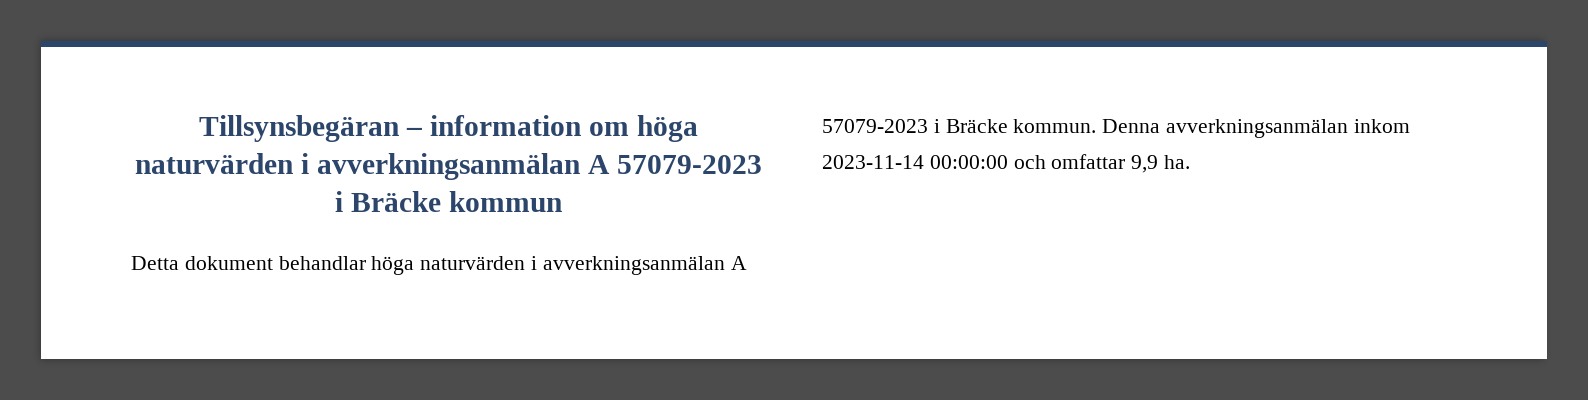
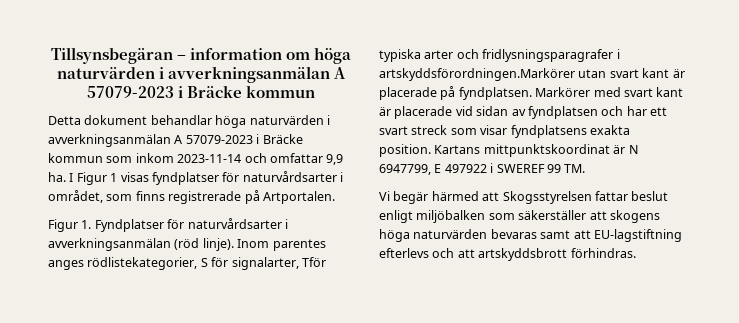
[1013,119,1349,138] kommun. Denna avverkningsanmälan -> [48,153,133,163] kommun som
[929,155,1008,169] 00:00:00 -> (242, 158) none
(1191, 162) none -> [69,171,343,185] [48,190,335,204] [48,218,288,232] [48,238,326,251] [48,257,326,270] [379,49,620,62] [379,68,685,81] [379,86,684,100] [379,106,667,119] [379,125,630,138] [379,144,639,157] [379,163,586,175] [379,191,669,204] [379,210,660,223] [379,229,682,242] [379,248,636,261] I Figur 1 visas fyndplatser för naturvårdsarter i området, som finns registrerade på Artportalen. // Figur 1. Fyndplatser för naturvårdsarter i avverkningsanmälan (röd linje). Inom parentes anges rödlistekategorier, S för signalarter, Tför typiska arter och fridlysningsparagrafer i artskyddsförordningen.Markörer utan svart kant är placerade på fyndplatsen. Markörer med svart kant är placerade vid sidan av fyndplatsen och har ett svart streck som visar fyndplatsens exakta position. Kartans mittpunktskoordinat är N 6947799, E 497922 i SWEREF 99 TM. // Vi begär härmed att Skogsstyrelsen fattar beslut enligt miljöbalken som säkerställer att skogens höga naturvärden bevaras samt att EU-lagstiftning efterlevs och att artskyddsbrott förhindras.

